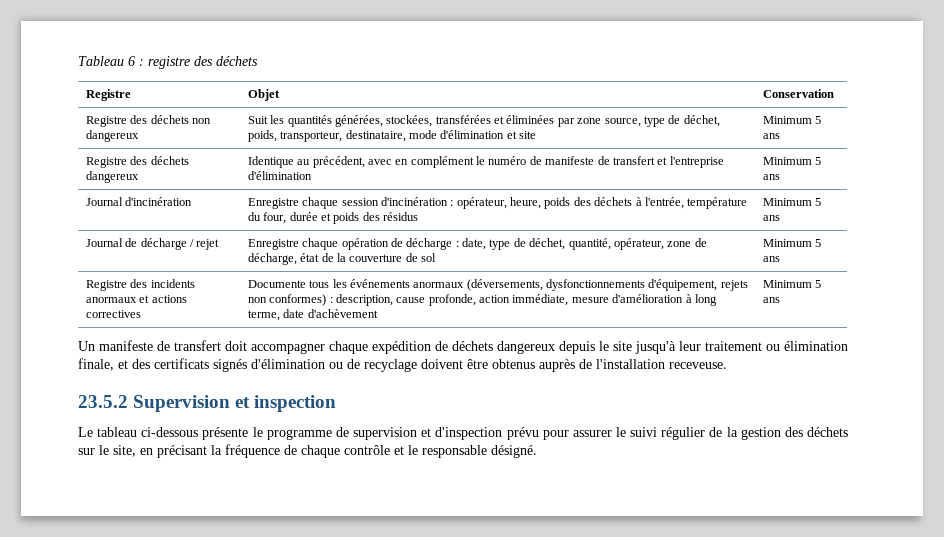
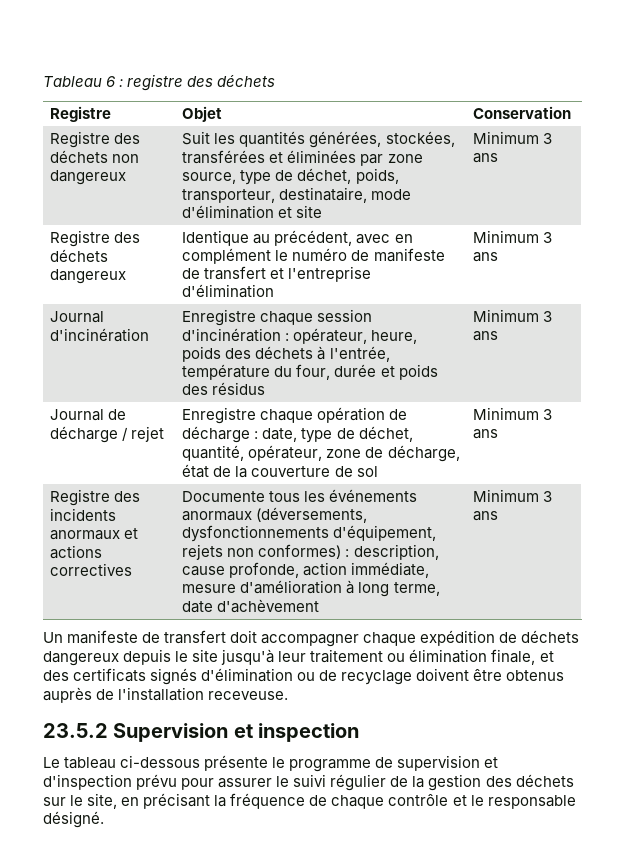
[815,116,822,124] 5 -> [543,133,553,144] 3
[815,157,822,165] 5 -> [543,232,553,243] 3
[815,198,822,206] 5 -> [543,311,553,322] 3
[815,239,822,247] 5 -> [543,409,553,420] 3
[815,280,822,288] 5 -> [543,491,553,502] 3

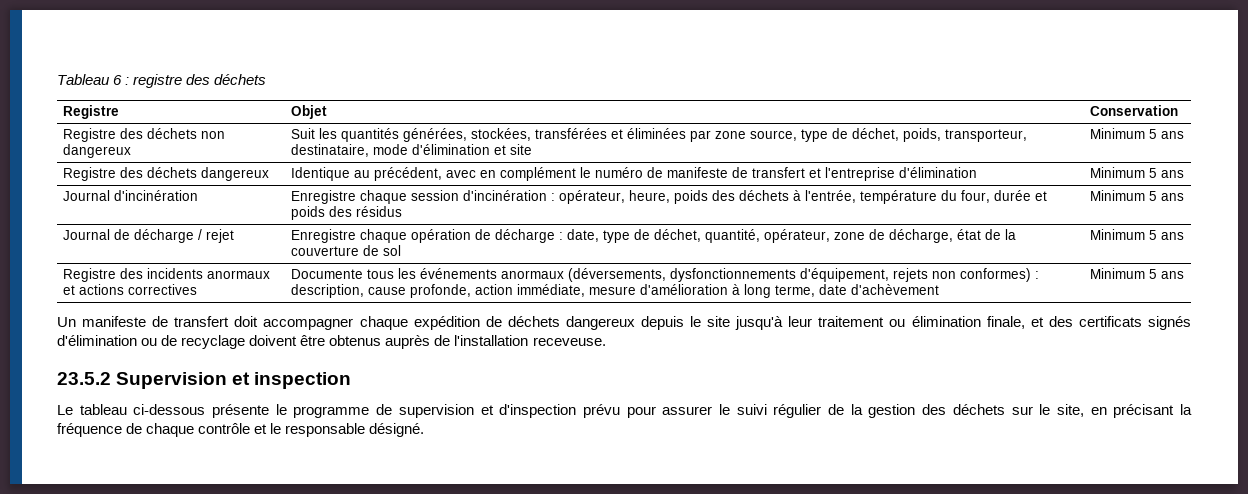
[543,133,553,144] 3 -> [1149,129,1158,139] 5
[543,232,553,243] 3 -> [1149,168,1158,178] 5
[543,311,553,322] 3 -> [1149,191,1158,201] 5
[543,409,553,420] 3 -> [1149,230,1158,240] 5
[543,491,553,502] 3 -> [1149,269,1158,279] 5

